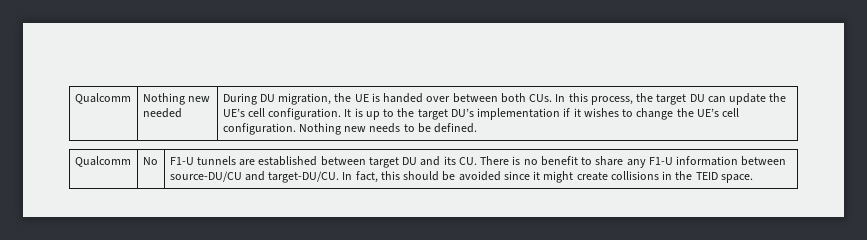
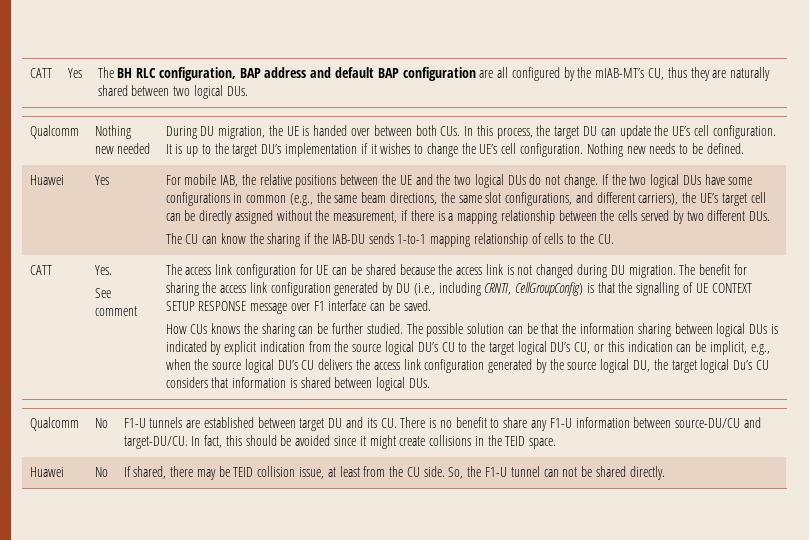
(74, 98) none -> [29,68,52,78] [67,68,82,78] [97,67,771,81] [97,85,248,99] CATT | Yes | The BH RLC configuration, BAP address and default BAP configuration are all configured by the mIAB-MT’s CU, thus they are naturally shared between two logical DUs. //
(478, 128) none -> [29,175,64,185] [94,175,109,185] [165,174,753,188] [165,192,766,206] [165,210,771,224] [165,233,614,247] [29,265,52,275] [94,265,112,275] [94,288,111,298] [94,306,137,316] [165,264,747,278] [165,282,752,296] [165,300,431,314] [165,323,778,337] [165,341,770,355] [165,359,769,373] [165,377,430,391] // Huawei | Yes | For mobile IAB, the relative positions between the UE and the two logical DUs do not change. If the two logical DUs have some configurations in common (e.g., the same beam directions, the same slot configurations, and different carriers), the UE’s target cell can be directly assigned without the measurement, if there is a mapping relationship between the cells served by two different DUs. // The CU can know the sharing if the IAB-DU sends 1-to-1 mapping relationship of cells to the CU. // CATT | Yes. // See comment | The access link configuration for UE can be shared because the access link is not changed during DU migration. The benefit for sharing the access link configuration generated by DU (i.e., including CRNTI, CellGroupConfig) is that the signalling of UE CONTEXT SETUP RESPONSE message over F1 interface can be saved. // How CUs knows the sharing can be further studied. The possible solution can be that the information sharing between logical DUs is indicated by explicit indication from the source logical DU’s CU to the target logical DU’s CU, or this indication can be implicit, e.g., when the source logical DU’s CU delivers the access link configuration generated by the source logical DU, the target logical Du’s CU considers that information is shared between logical DUs.
(753, 178) none -> [29,467,64,477] [94,467,108,477] [123,466,665,480] // Huawei | No | If shared, there may be TEID collision issue, at least from the CU side. So, the F1-U tunnel can not be shared directly.

